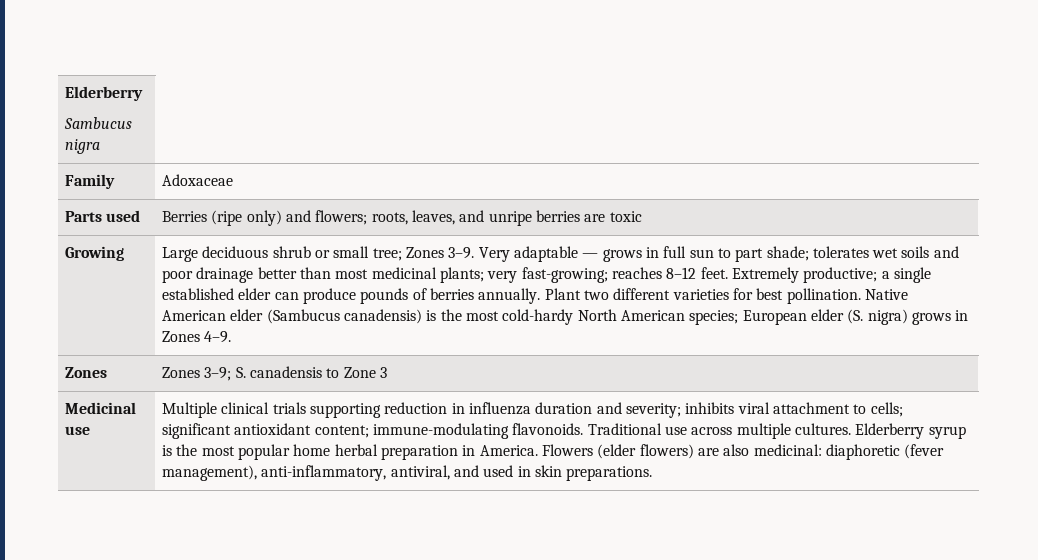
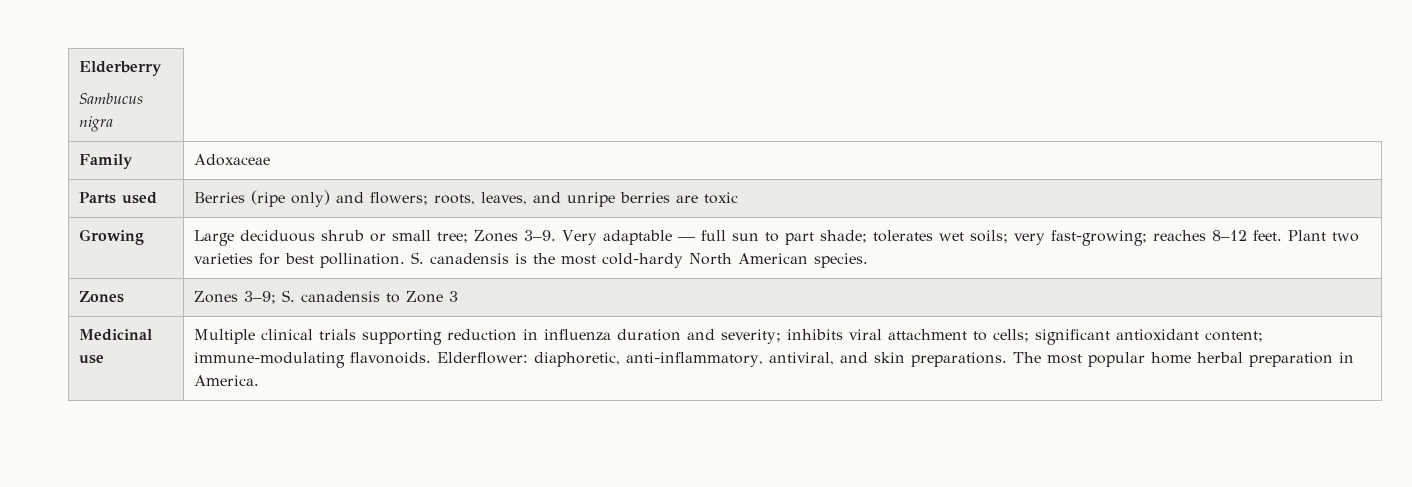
[602,247,659,262] grows in -> (696, 239) none
[901,246,959,258] [162,267,484,283] soils and poor drainage better than most medicinal plants; -> [970,230,1009,243] soils;
[731,267,931,283] [162,288,541,304] Extremely productive; a single established elder can produce pounds of berries annually. -> (1283, 235) none
[613,288,671,300] different -> (1360, 237) none
[864,289,908,300] [162,309,423,324] Native American elder (Sambucus canadensis) -> [411,252,510,264] S. canadensis
[689,309,969,325] [162,331,232,343] species; European elder (S. nigra) grows in Zones 4–9. -> [814,253,869,268] species.
[587,423,966,439] [162,444,198,456] Traditional use across multiple cultures. Elderberry syrup is the -> [437,352,1042,367] Elderflower: diaphoretic, anti-inflammatory, antiviral, and skin preparations. The
[541,444,945,460] [162,465,653,481] Flowers (elder flowers) are also medicinal: diaphoretic (fever management), anti-inflammatory, antiviral, and used in skin preparations. -> (260, 380) none

